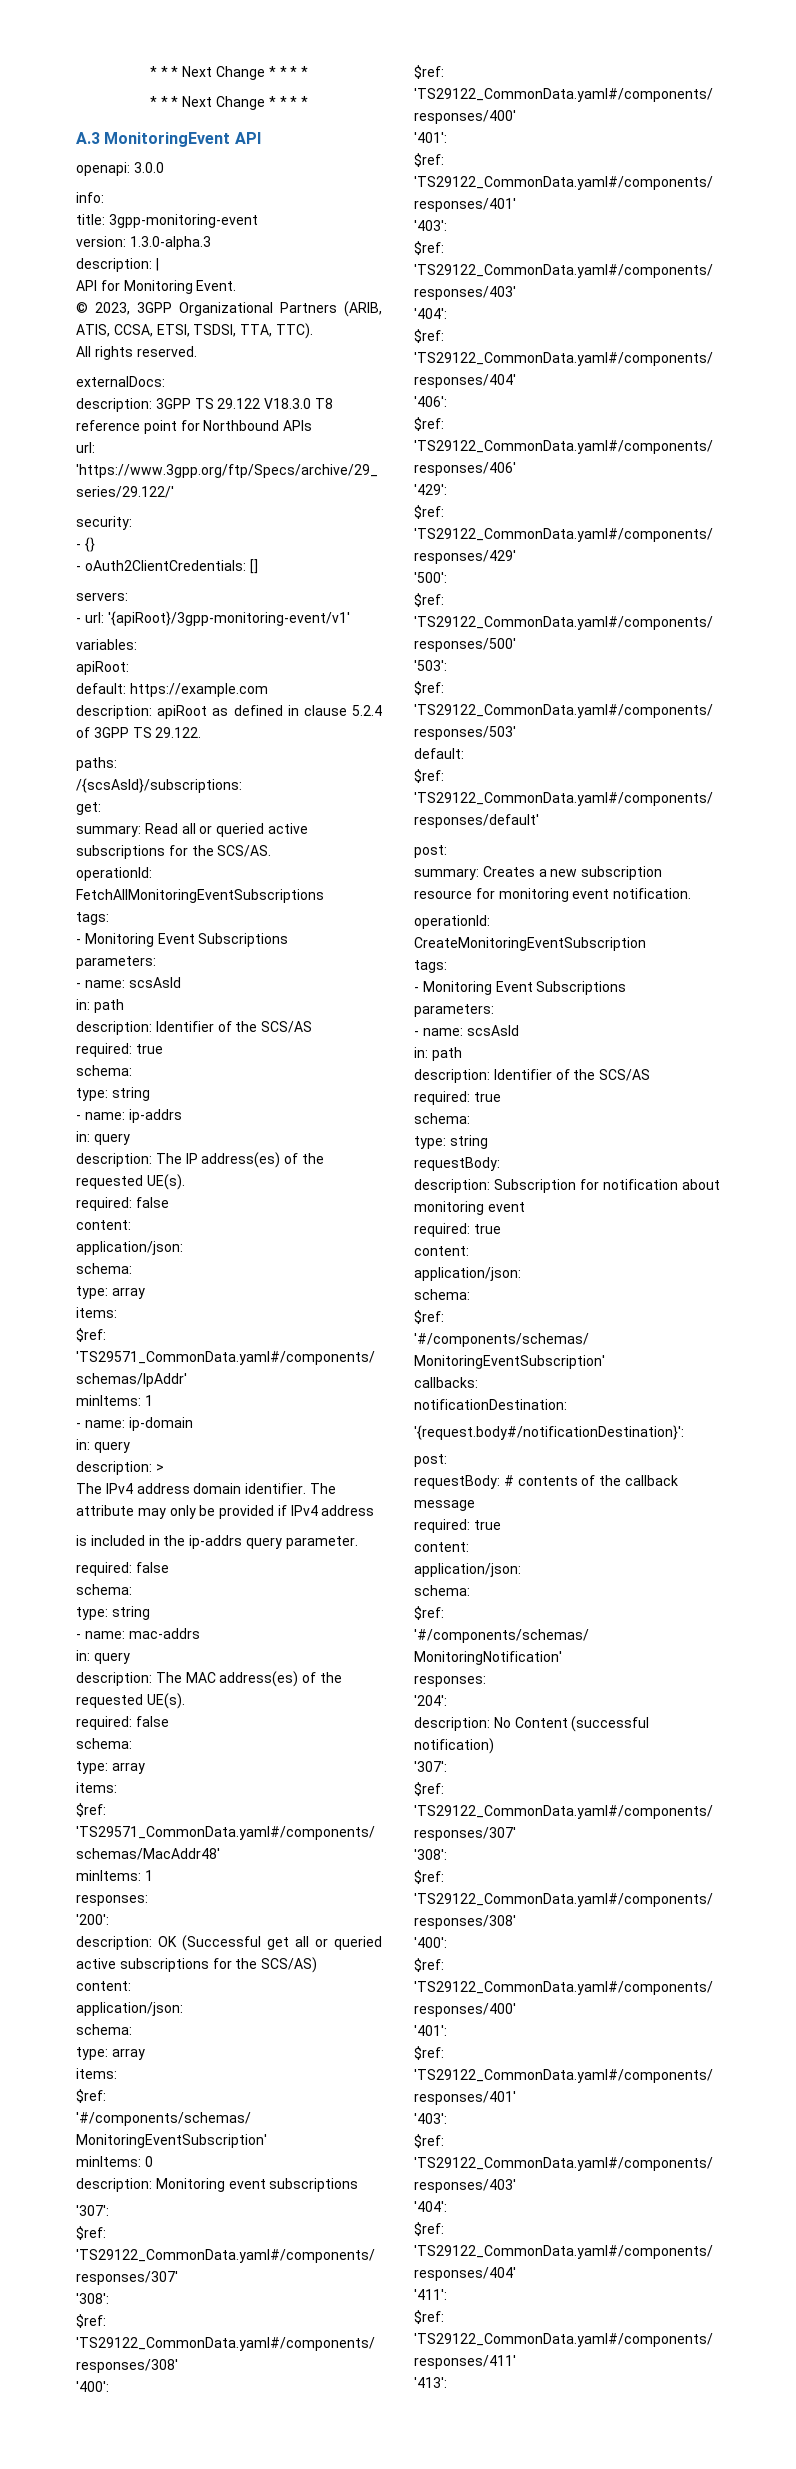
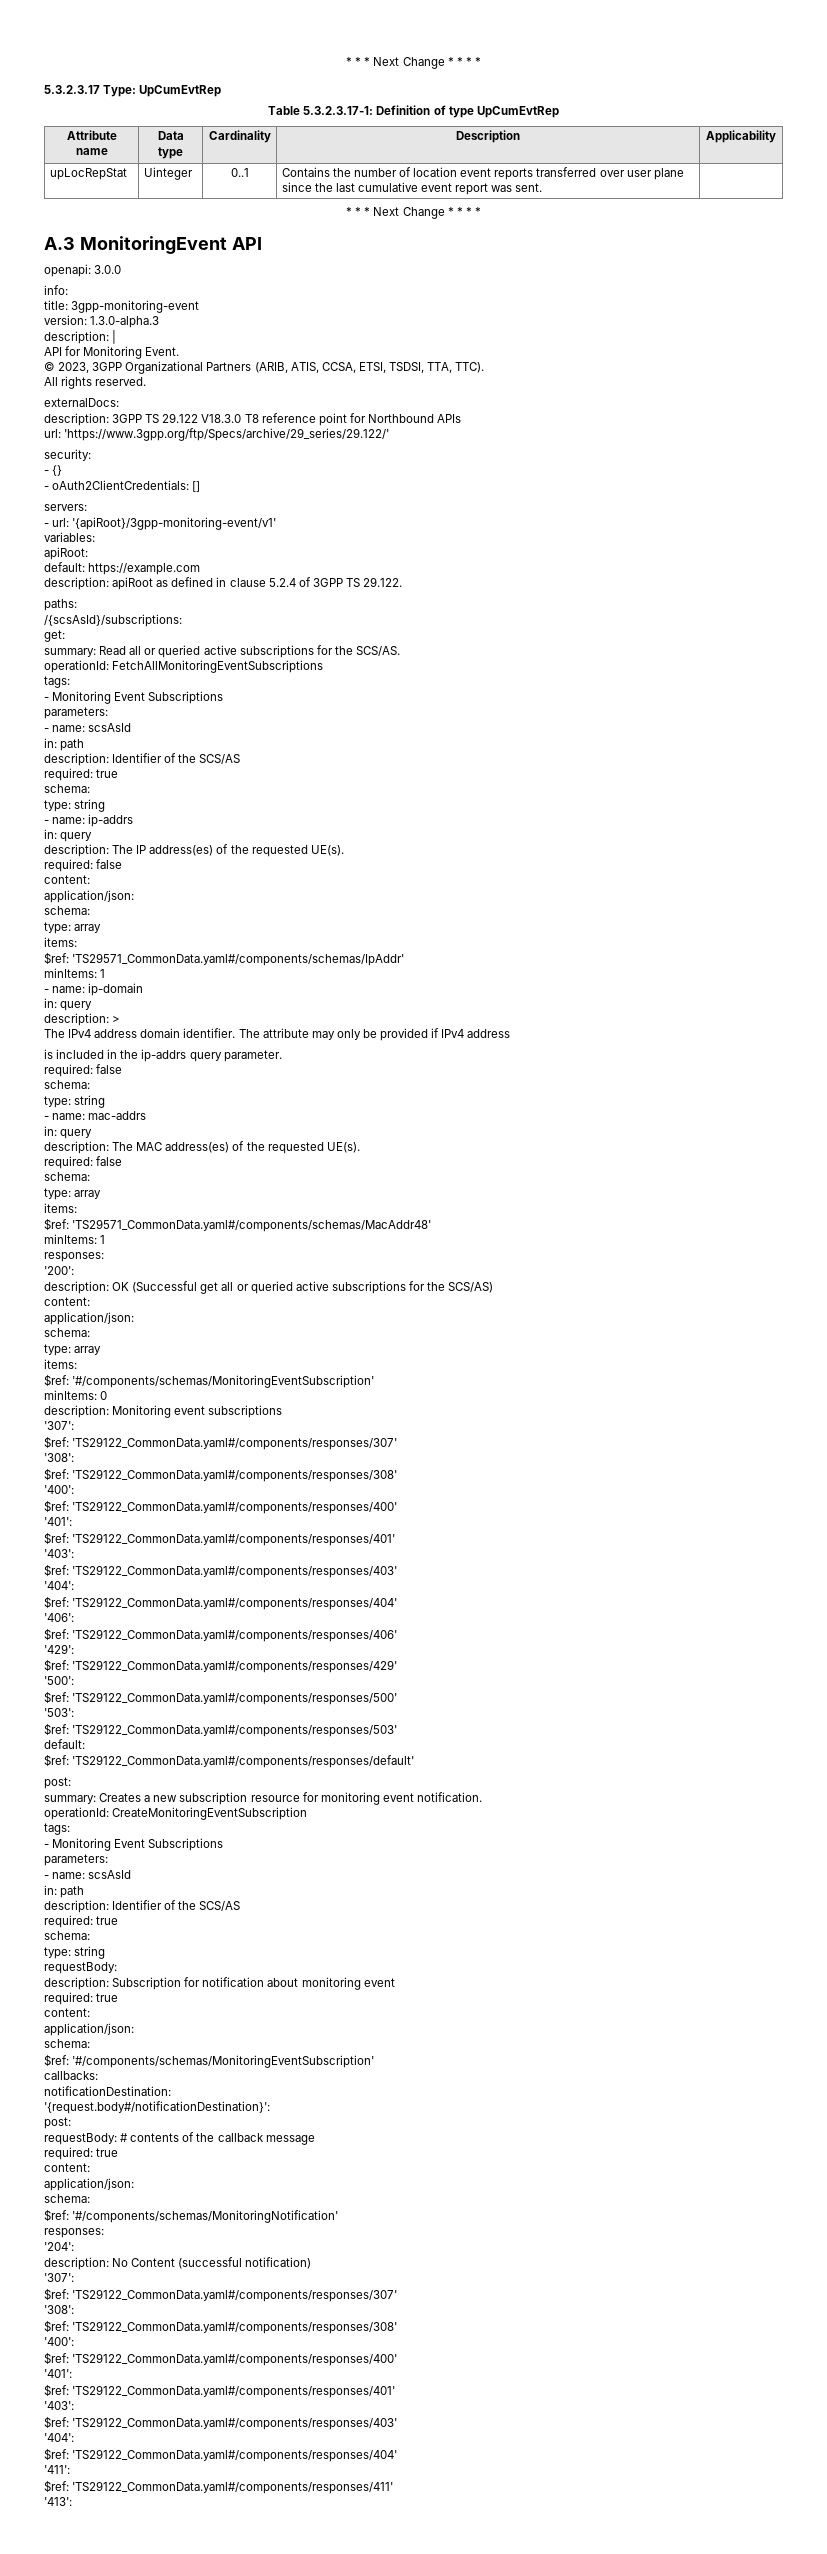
[149,66,309,80] * * * Next Change * * * * -> [346,57,481,69] [44,85,222,97] [268,105,559,118] [66,130,117,140] [75,148,108,155] [157,131,184,140] [158,147,183,159] [208,130,271,143] [455,130,520,143] [706,130,776,143] [49,168,127,180] [143,167,193,180] [230,168,249,177] [281,167,684,180] [281,182,543,195] * * * Next Change * * * * // 5.3.2.3.17 Type: UpCumEvtRep // Table 5.3.2.3.17-1: Definition of type UpCumEvtRep // Attribute name | Data type | Cardinality | Description | Applicability // upLocRepStat | Uinteger | 0..1 | Contains the number of location event reports transferred over user plane since the last cumulative event report was sent. |

